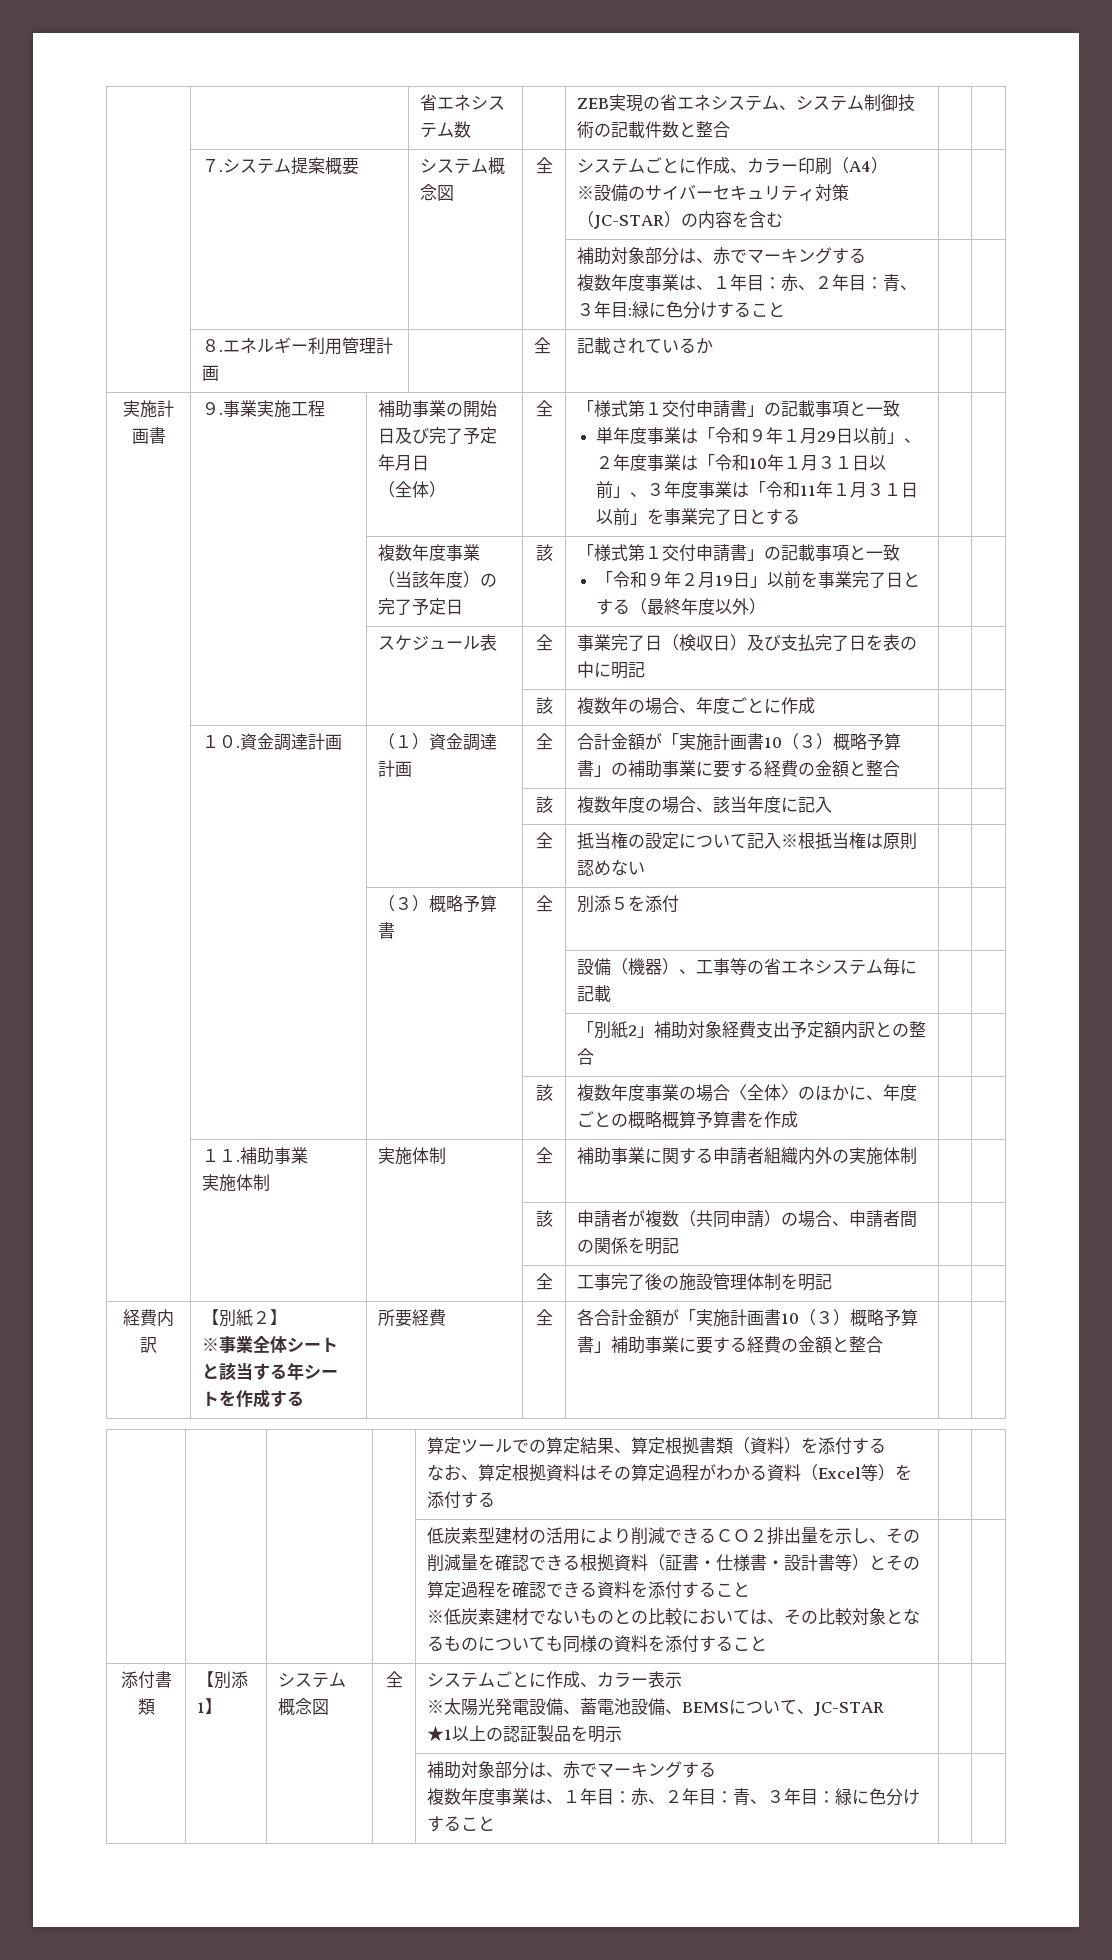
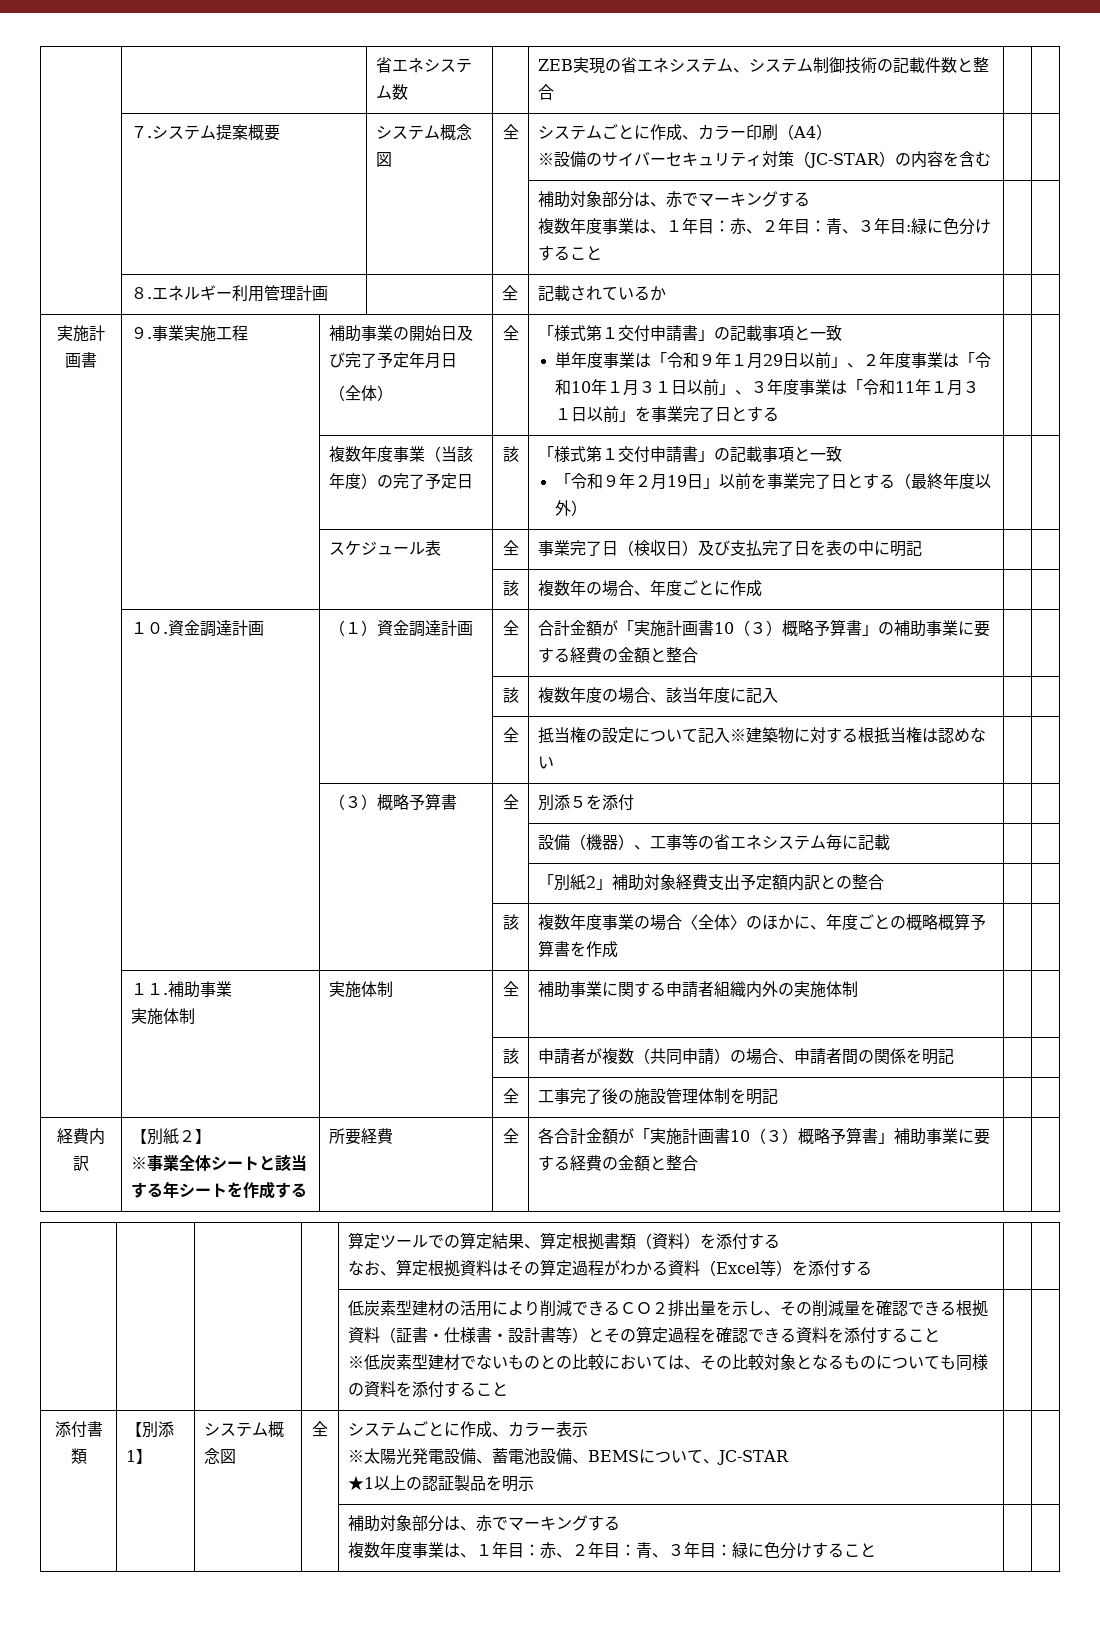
(799, 840) none -> [745,727,858,744] 建築物に対する
[883,832,918,850] 原則 -> (938, 735) none
(496, 1616) none -> [411,1354,428,1370] 型

